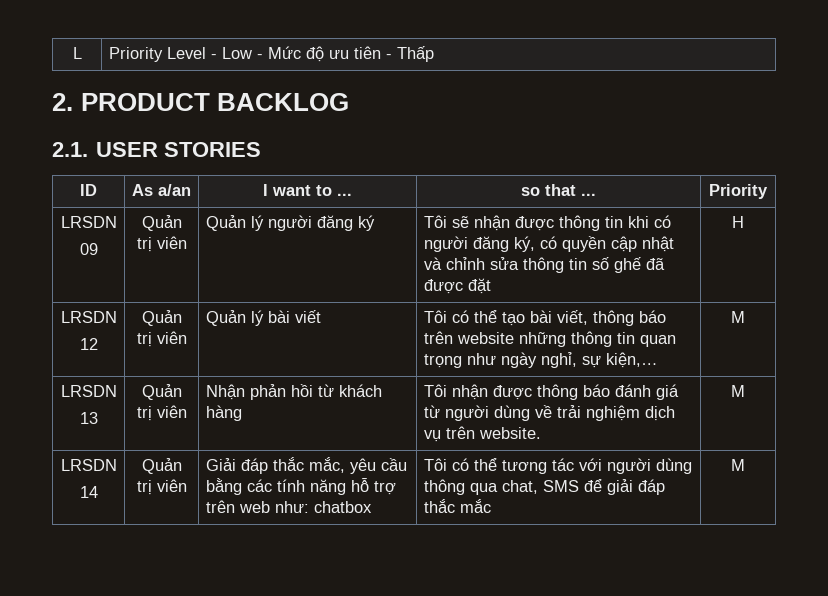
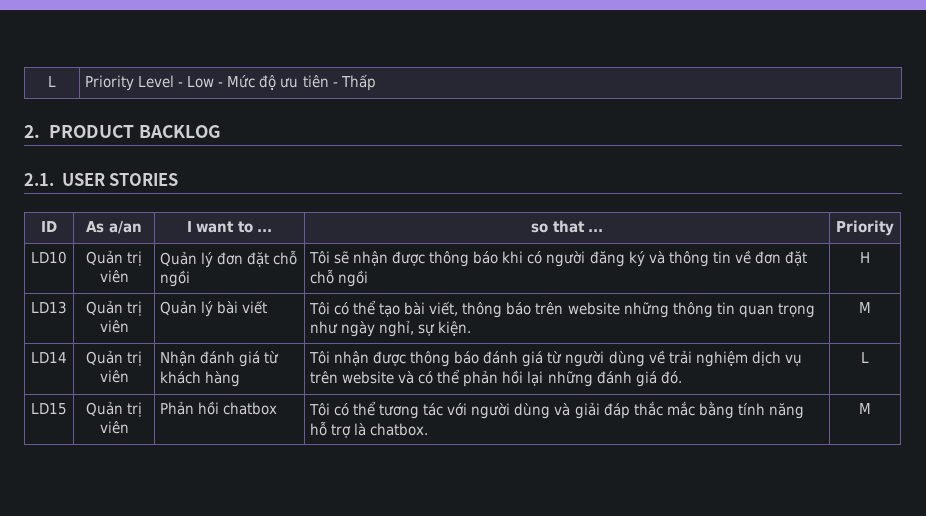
[60,216,117,228] [79,243,98,255] [141,215,182,231] [136,236,187,252] [205,215,375,231] LRSDN // 09 | Quản trị viên | Quản lý người đăng ký -> [31,251,67,264] [85,250,143,266] [99,270,129,283] [160,250,298,268] [160,270,191,287] LD10 | Quản trị viên | Quản lý đơn đặt chỗ ngồi
[604,216,623,228] tin -> [473,251,499,264] báo
[513,236,674,252] [423,257,665,273] [423,278,491,294] ký, có quyền cập nhật và chỉnh sửa thông tin số ghế đã được đặt -> [628,250,807,267] [310,269,369,287] ký và thông tin về đơn đặt chỗ ngồi
[60,311,117,323] [79,338,98,350] LRSDN // 12 -> [31,301,67,314] LD13
[605,352,658,368] [731,311,745,323] [60,385,117,397] [79,412,98,424] kiện,… | M // LRSDN // 13 -> [438,321,472,336] [859,302,871,313] [31,352,67,363] kiện. | M // LD14
[249,384,313,400] phản hồi -> [200,351,261,367] đánh giá
[478,427,541,439] [731,385,745,397] [60,459,117,471] [79,486,98,498] [141,458,182,474] [136,479,187,495] [205,457,407,474] [205,478,396,495] [205,500,309,513] website. | M // LRSDN // 14 | Quản trị viên | Giải đáp thắc mắc, yêu cầu bằng các tính năng hỗ trợ trên web như: -> [342,369,682,387] [861,352,869,363] [31,403,67,415] [85,401,143,417] [99,421,129,434] [160,401,220,415] website và có thể phản hồi lại những đánh giá đó. | L // LD15 | Quản trị viên | Phản hồi
[423,479,602,495] thông qua chat, SMS để -> [554,403,571,416] và
(491, 506) none -> [698,401,804,419] [310,421,429,438] bằng tính năng hỗ trợ là chatbox.

